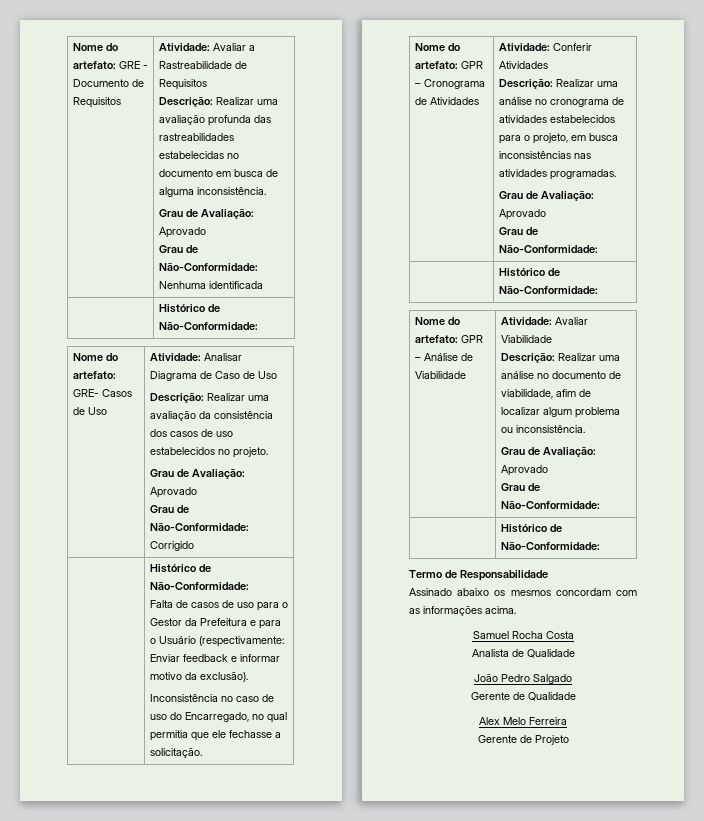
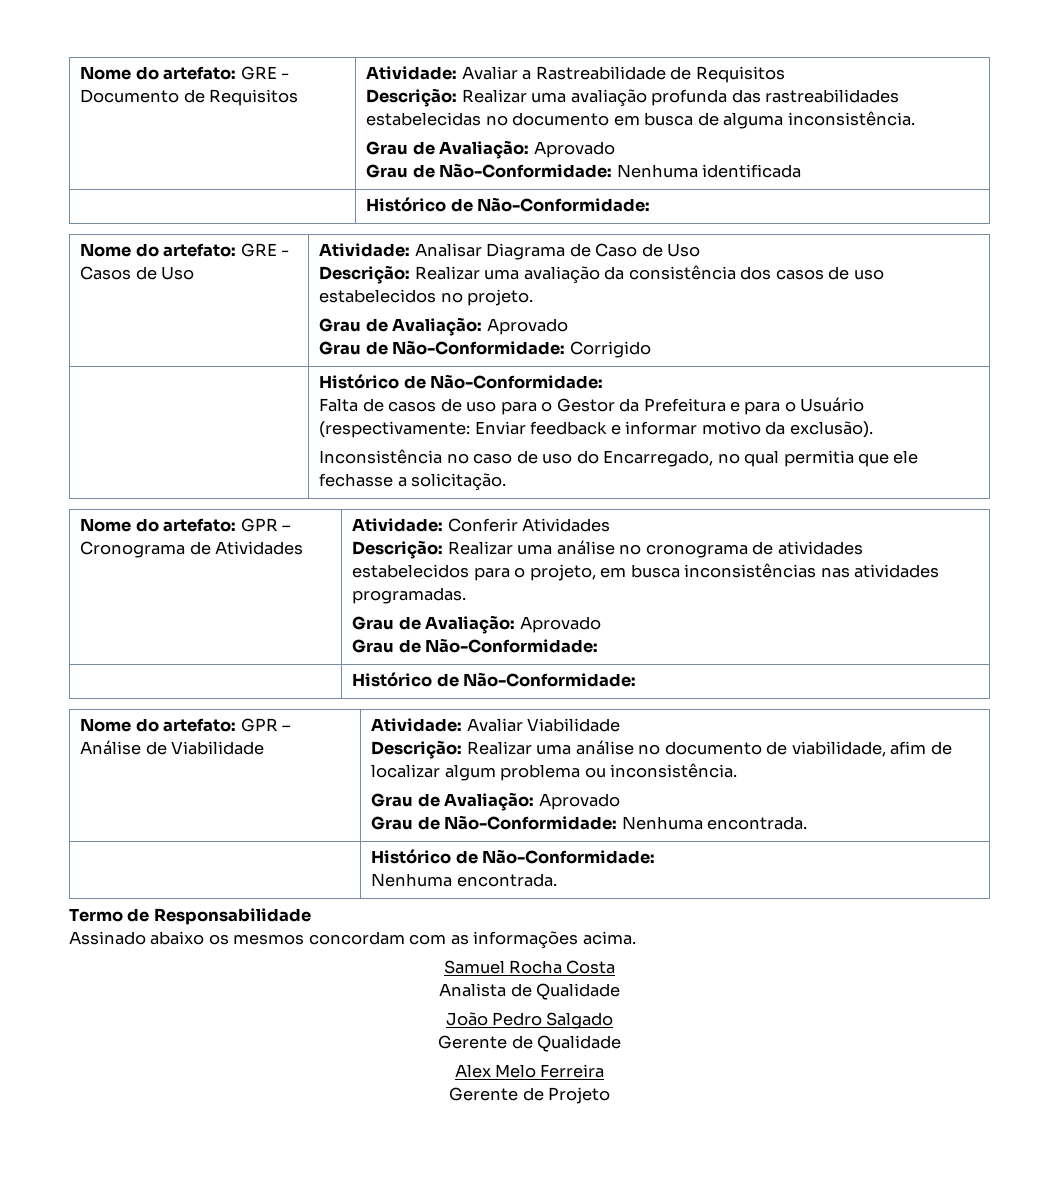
[72,389,99,397] GRE- -> [240,243,290,257] GRE -
[500,524,562,533] [500,541,600,550] // | Histórico de Não-Conformidade: -> [621,816,808,830] [371,849,656,864] [371,873,557,887] Nenhuma encontrada. // | Histórico de Não-Conformidade: // Nenhuma encontrada.

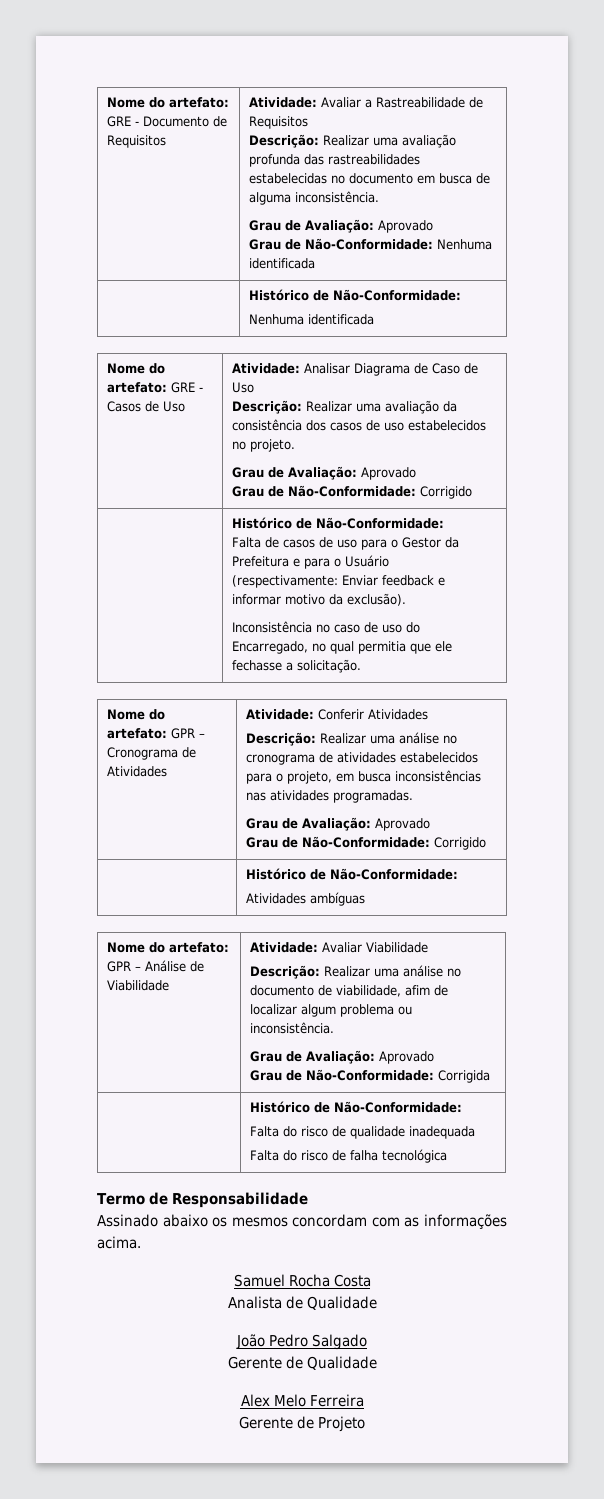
(651, 204) none -> [249,314,375,325] // Nenhuma identificada
[352,672,637,687] // | Histórico de Não-Conformidade: -> [434,837,487,850] [246,868,459,880] [246,892,366,906] Corrigido // | Histórico de Não-Conformidade: // Atividades ambíguas
[621,816,808,830] [371,849,656,864] [371,873,557,887] Nenhuma encontrada. // | Histórico de Não-Conformidade: // Nenhuma encontrada. -> [438,1070,491,1083] [250,1101,463,1113] [250,1126,476,1139] [250,1149,448,1163] Corrigida // | Histórico de Não-Conformidade: // Falta do risco de qualidade inadequada // Falta do risco de falha tecnológica

